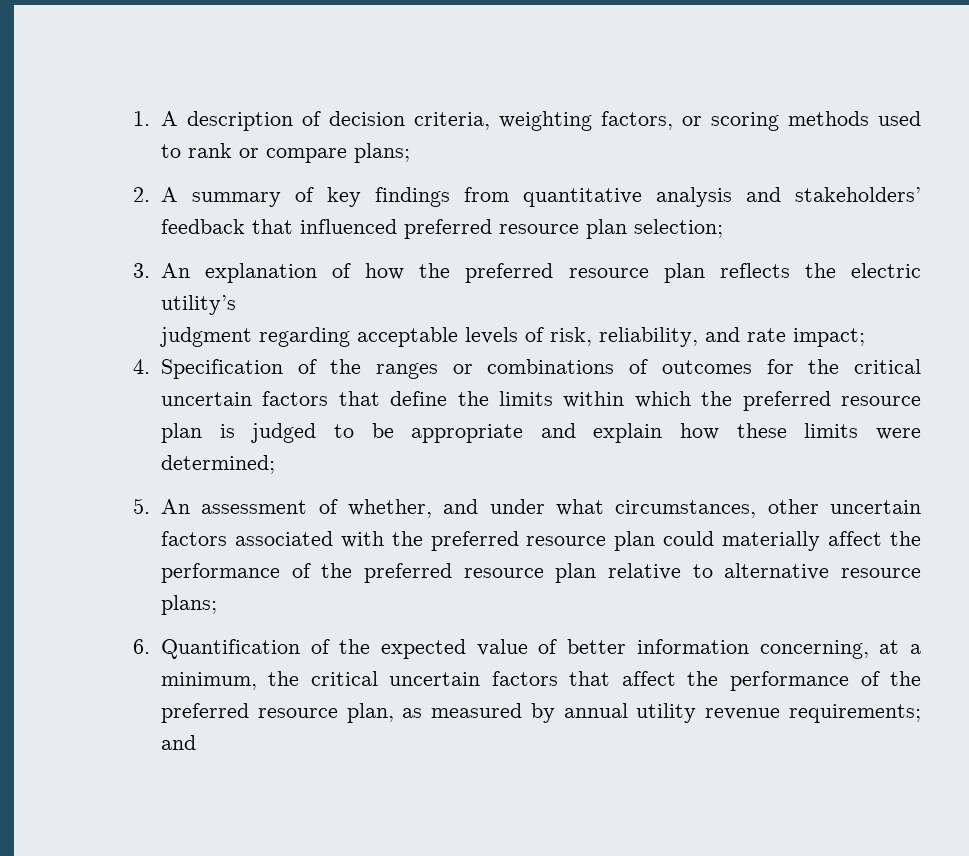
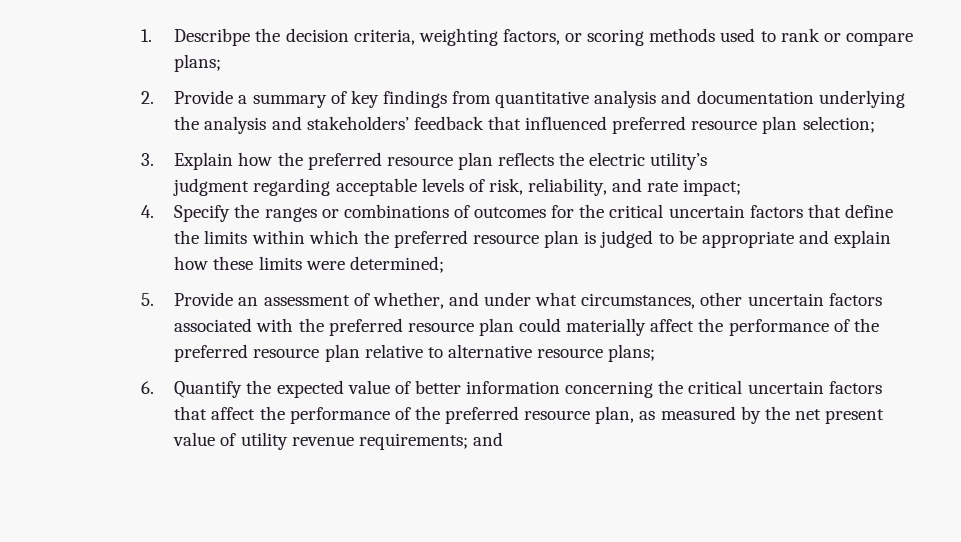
[160,111,321,131] A description of -> [174,28,281,46] Describpe the
[160,187,178,202] A -> [174,90,248,104] Provide a
(781, 194) none -> [696,90,905,108] [174,116,302,134] documentation underlying the analysis and
[160,263,352,283] An explanation of -> [174,152,234,170] Explain
[160,359,317,379] Specification of -> [174,205,231,222] Specify
[160,499,190,514] An -> [174,292,259,306] Provide an
[160,639,330,659] Quantification of -> [174,381,243,398] Quantify
[759,640,922,659] [160,672,257,690] concerning, at a minimum, -> [565,381,654,398] concerning
[563,703,628,718] annual -> [764,406,885,424] [173,432,237,446] the net present value of

